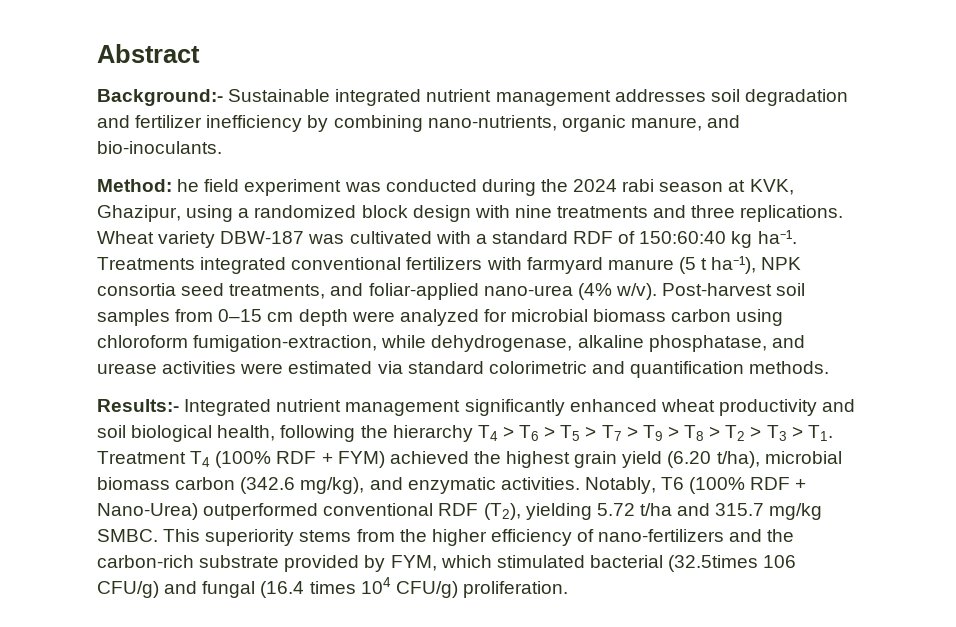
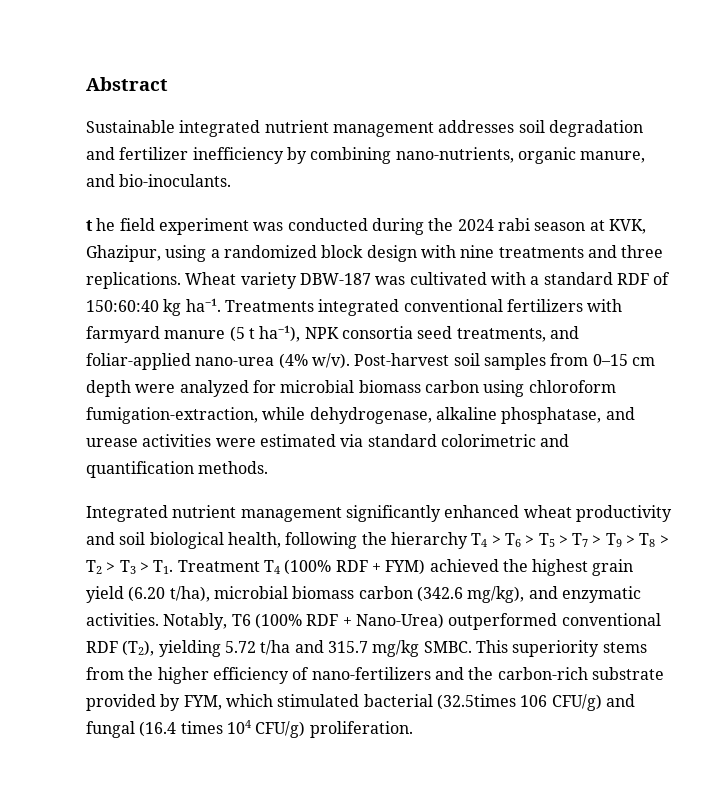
[97,89,223,106] Background:- -> (168, 84) none
[97,179,172,192] Method: -> [86,220,93,231] t
[97,399,179,412] Results:- -> (269, 467) none

